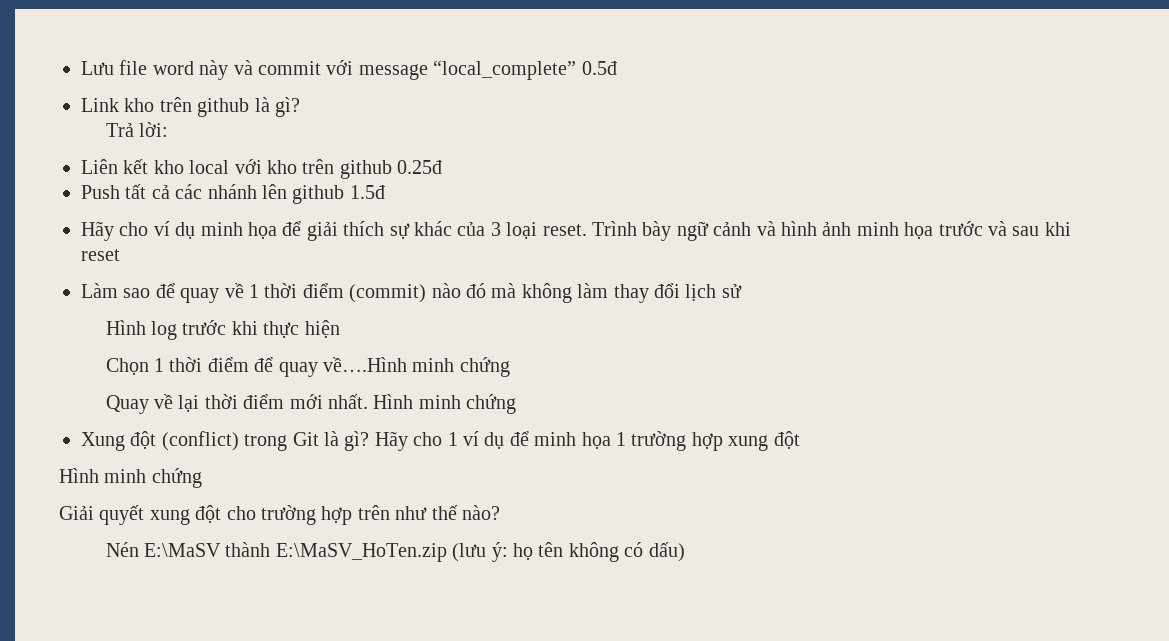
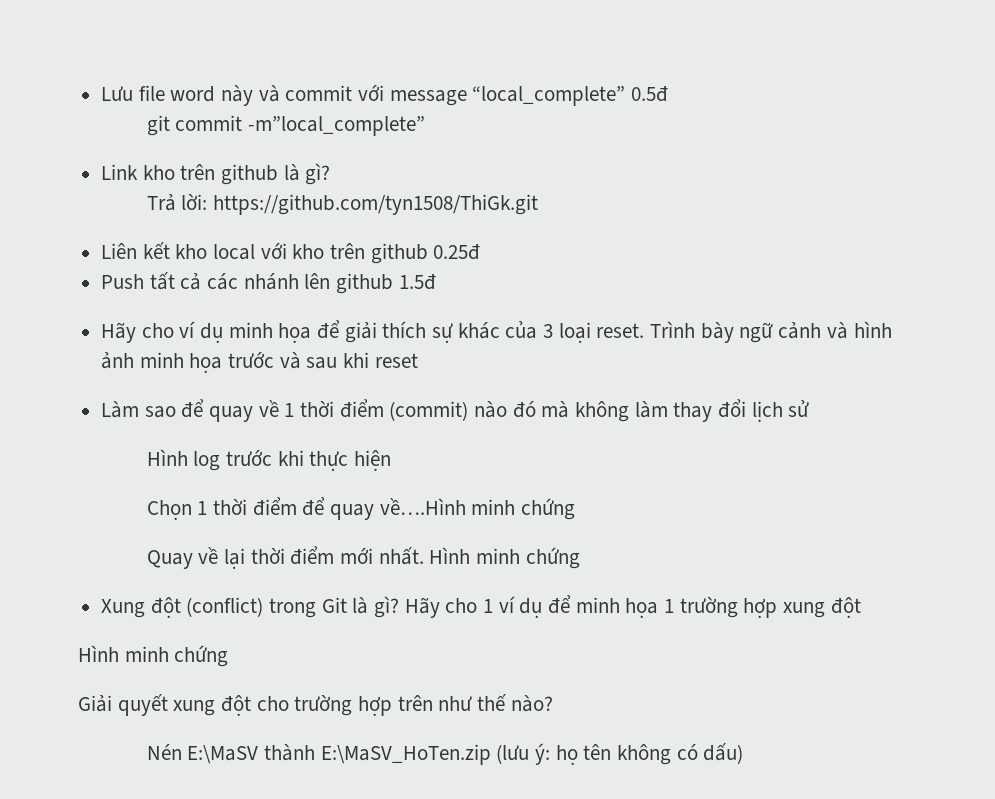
(617, 68) none -> [146,115,426,136] // git commit -m”local_complete”
(169, 129) none -> [213,194,539,215] https://github.com/tyn1508/ThiGk.git

